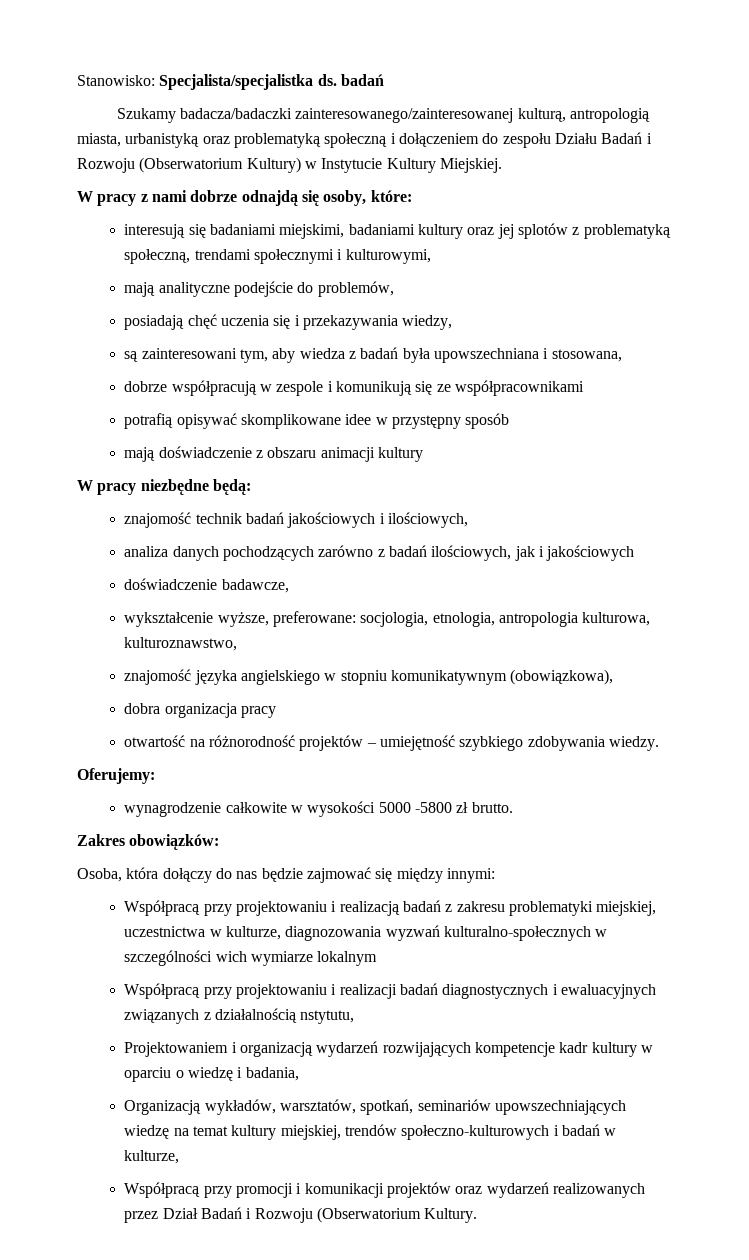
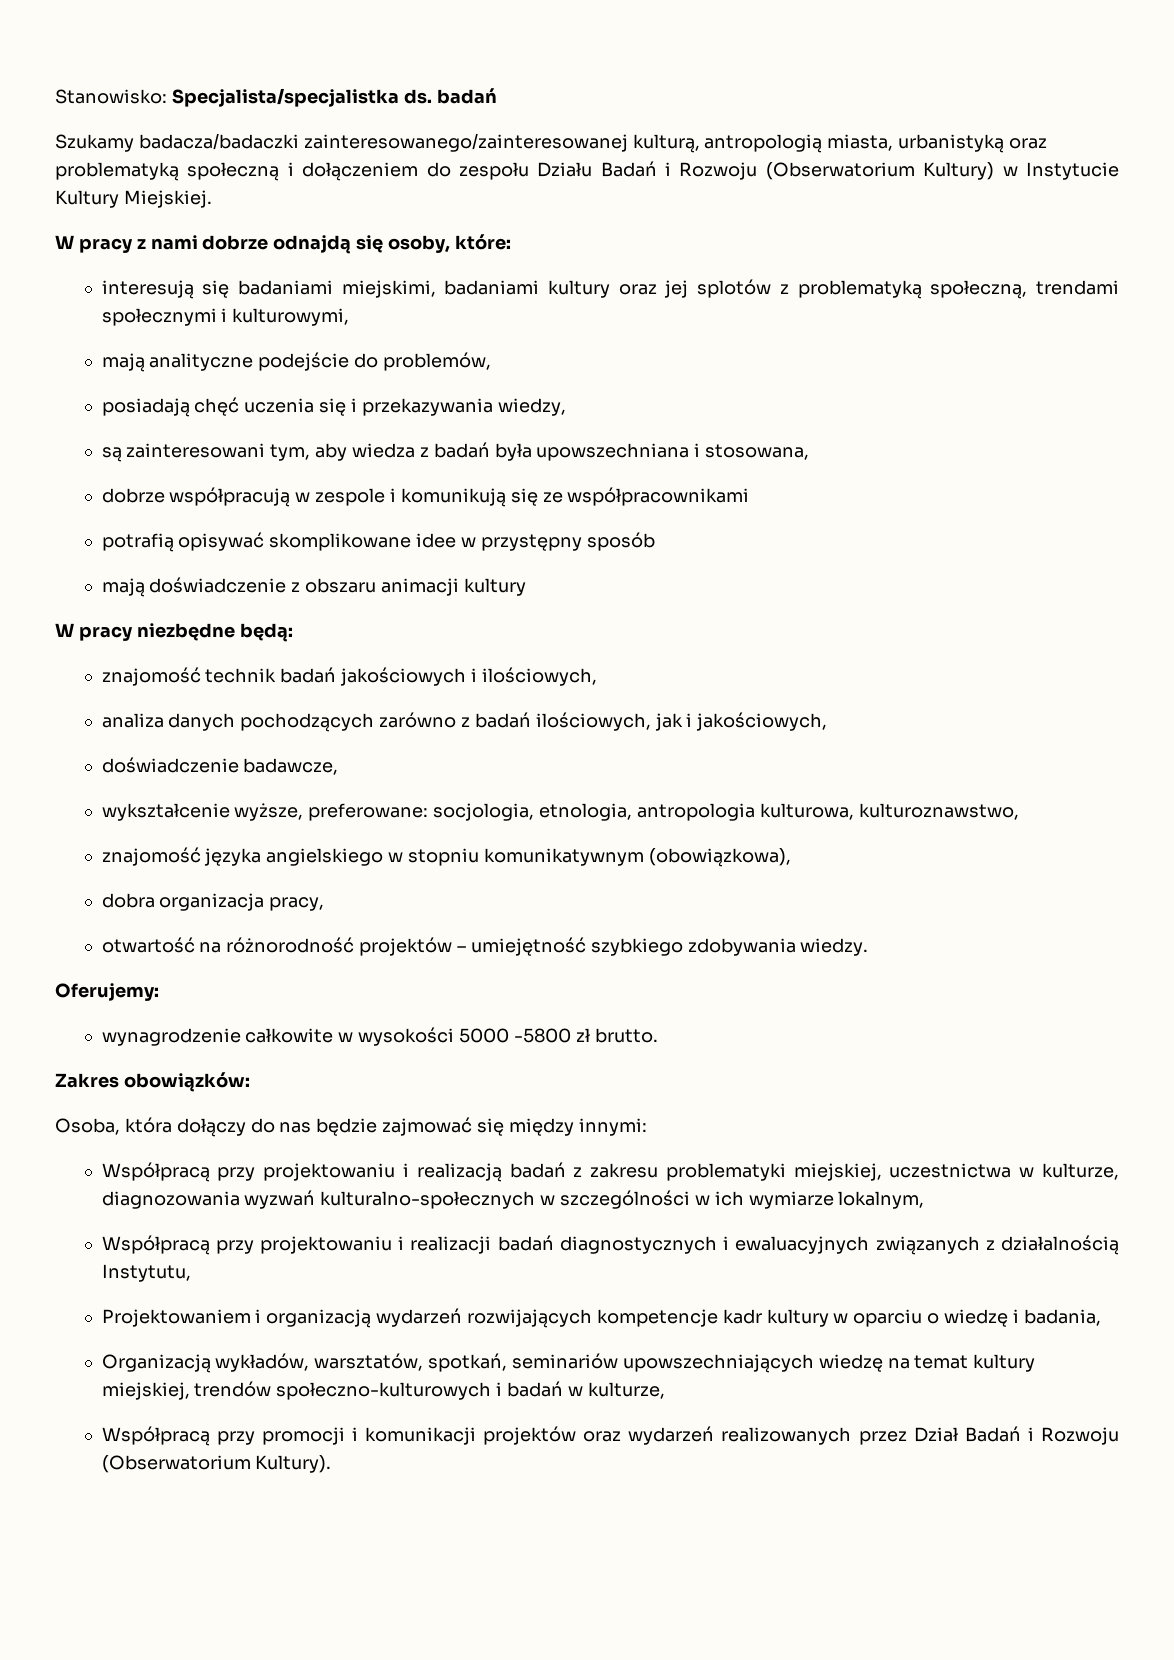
[546,545,635,561] jakościowych -> [696,712,828,731] jakościowych,
[241,706,277,718] pracy -> [269,897,325,911] pracy,
[215,951,378,966] wich wymiarze lokalnym -> [694,1191,925,1209] w ich wymiarze lokalnym,
[300,1010,355,1024] nstytutu, -> [101,1264,191,1282] Instytutu,
[424,1208,478,1223] Kultury. -> [255,1455,332,1473] Kultury).

